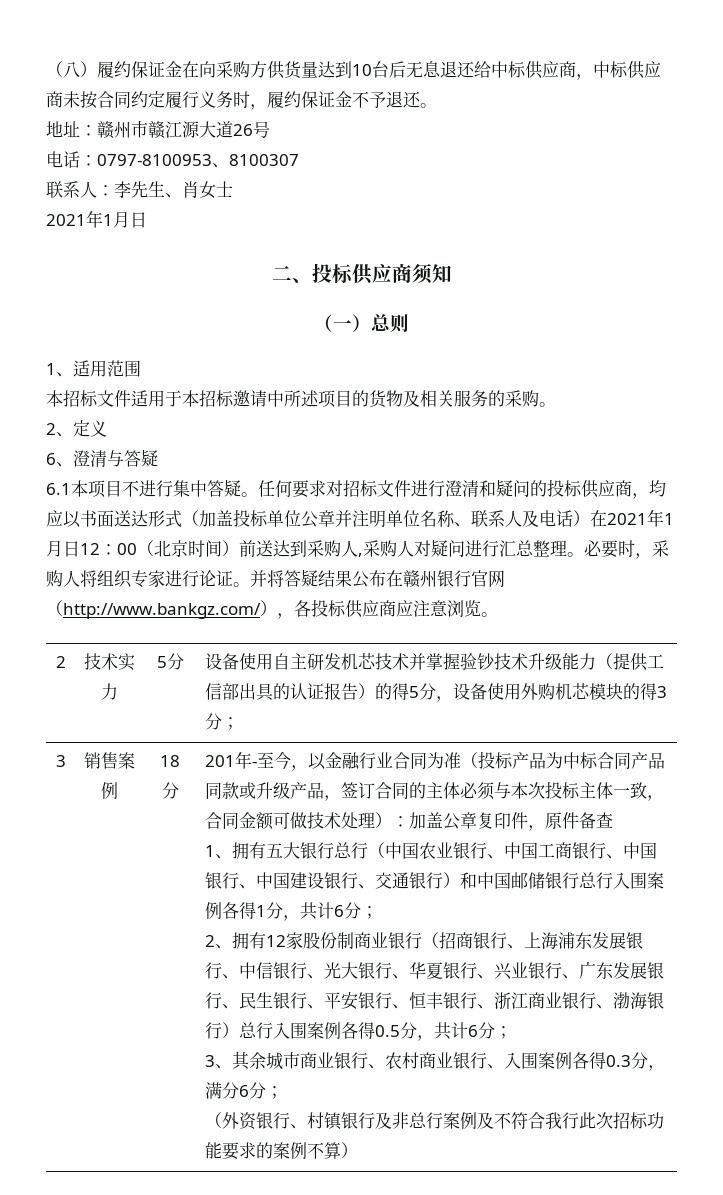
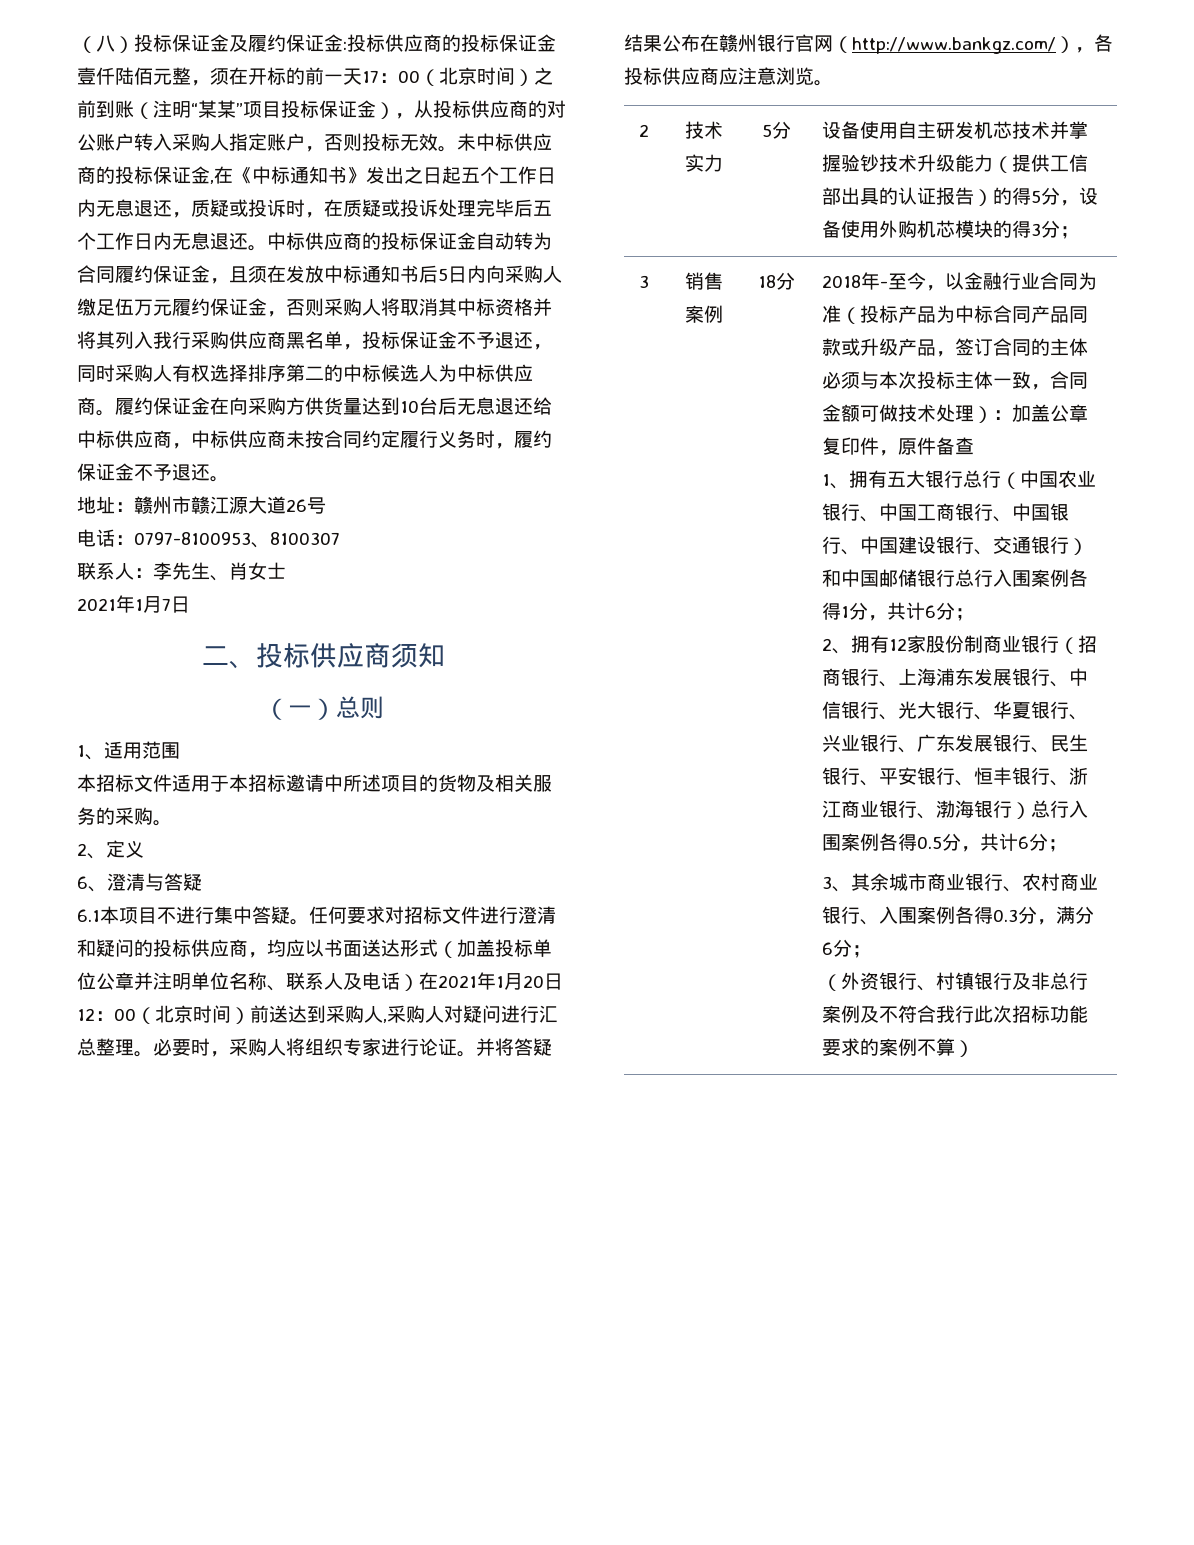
(97, 69) none -> [134,34,556,52] [77,67,553,86] [77,100,566,119] [77,133,552,152] [77,166,556,184] [77,199,552,218] [77,232,552,251] [77,265,562,284] [77,298,552,317] [77,331,552,350] [77,364,533,382] [77,397,115,416] 投标保证金及履约保证金:投标供应商的投标保证金壹仟陆佰元整，须在开标的前一天17：00（北京时间）之前到账（注明“某某”项目投标保证金），从投标供应商的对公账户转入采购人指定账户，否则投标无效。未中标供应商的投标保证金,在《中标通知书》发出之日起五个工作日内无息退还，质疑或投诉时，在质疑或投诉处理完毕后五个工作日内无息退还。中标供应商的投标保证金自动转为合同履约保证金，且须在发放中标通知书后5日内向采购人缴足伍万元履约保证金，否则采购人将取消其中标资格并将其列入我行采购供应商黑名单，投标保证金不予退还，同时采购人有权选择排序第二的中标候选人为中标供应商。
(130, 219) none -> [162,598,171,611] 7
(63, 548) none -> [523,975,544,988] 20
[204,755,235,767] 201 -> [821,275,861,288] 2018

